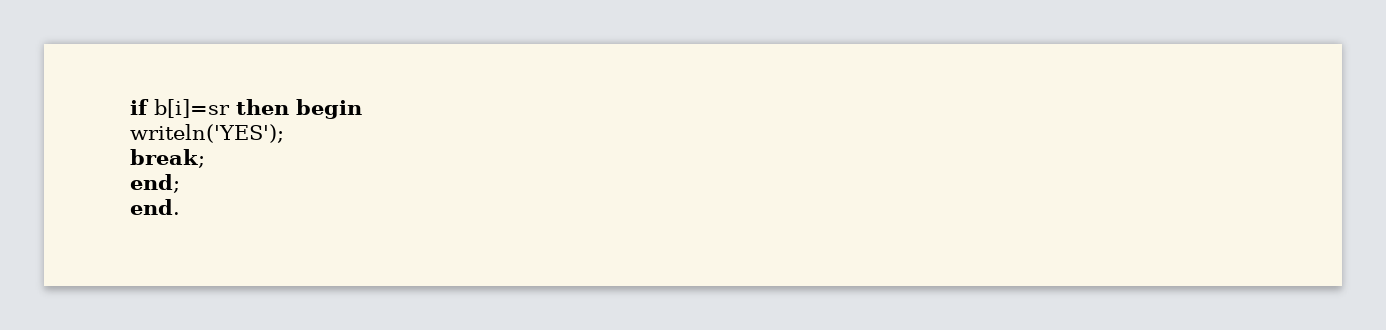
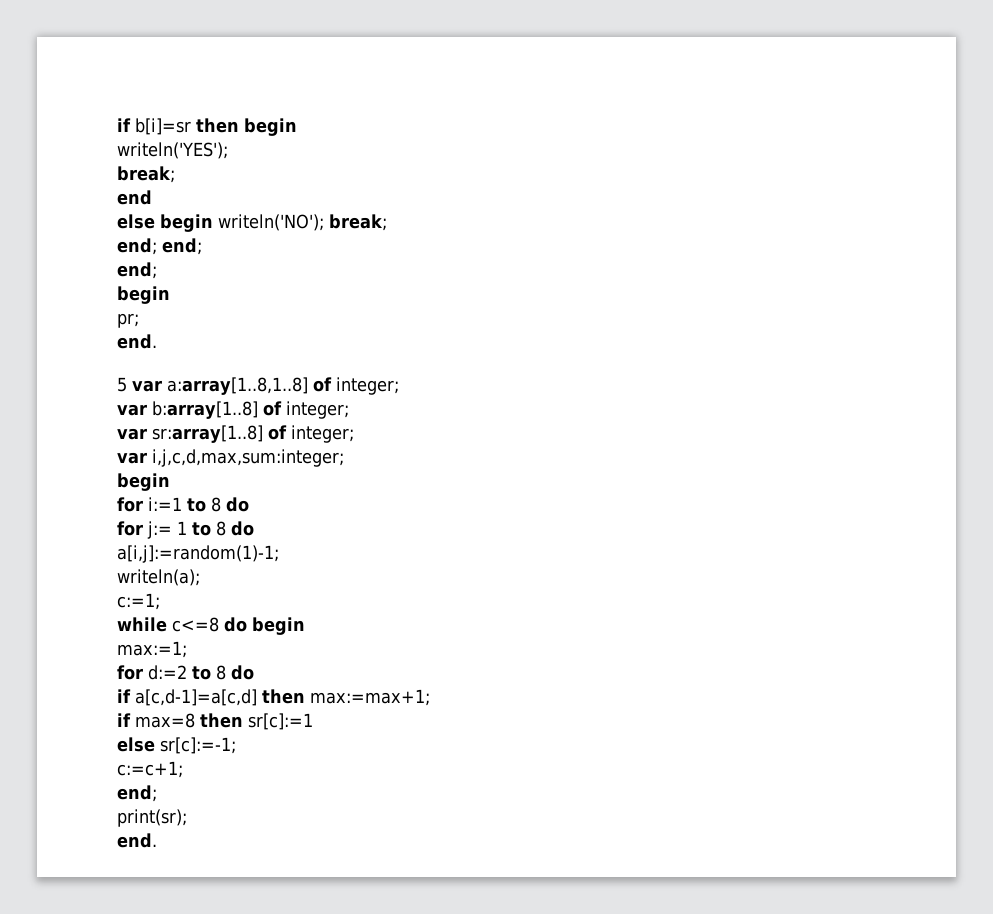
[130,174,180,193] end; -> [117,190,152,205] [117,214,387,232] [117,238,202,255] [117,262,157,279] [117,286,170,304] [117,313,139,328] [117,334,157,349] [117,377,399,395] [117,401,349,419] [117,425,354,443] [117,449,344,467] [117,473,170,491] [117,497,249,512] [117,521,254,539] [117,545,279,563] [117,569,200,586] [117,593,160,610] [117,617,305,635] [117,641,187,658] [117,665,254,680] [117,689,430,706] [117,713,313,730] [117,737,236,754] [117,761,183,778] [117,785,157,802] [117,809,187,827] end // else begin writeln('NO'); break; // end; end; // end; // begin // pr; // end. // 5 var a:array[1..8,1..8] of integer; // var b:array[1..8] of integer; // var sr:array[1..8] of integer; // var i,j,c,d,max,sum:integer; // begin // for i:=1 to 8 do // for j:= 1 to 8 do // a[i,j]:=random(1)-1; // writeln(a); // c:=1; // while c<=8 do begin // max:=1; // for d:=2 to 8 do // if a[c,d-1]=a[c,d] then max:=max+1; // if max=8 then sr[c]:=1 // else sr[c]:=-1; // c:=c+1; // end; // print(sr);

